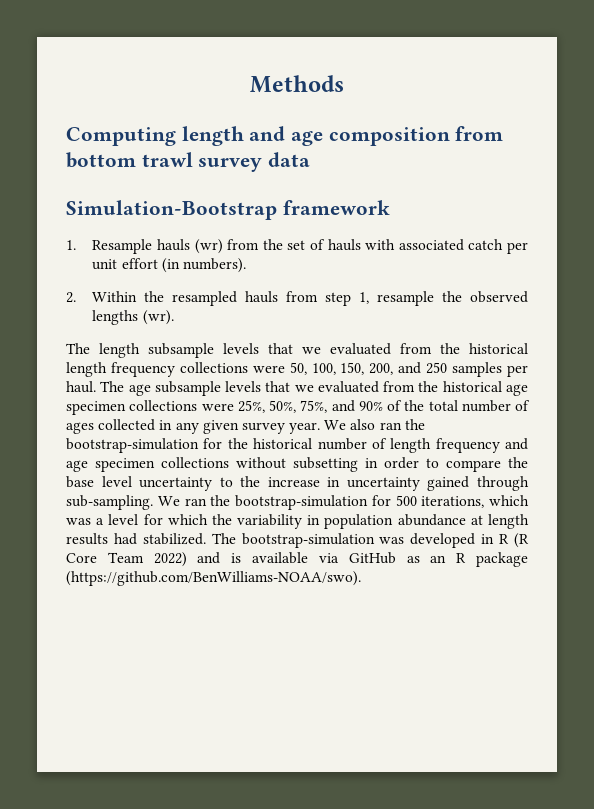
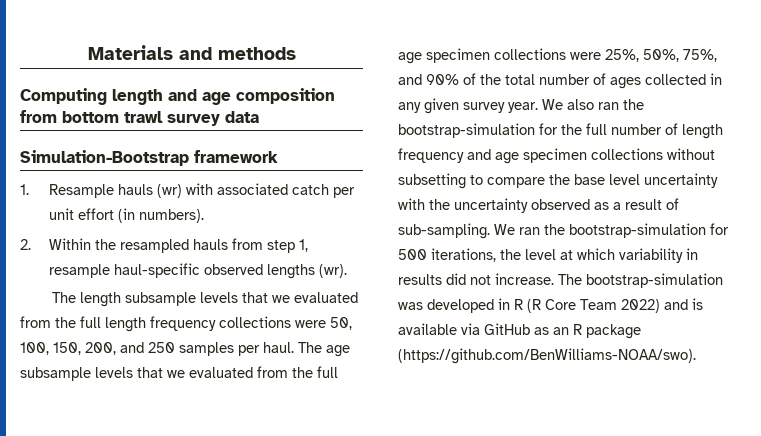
[250,75,344,93] Methods -> [87,45,296,60] Materials and methods
[227,239,361,251] from the set of hauls -> (182, 191) none
[442,291,463,302] the -> [113,263,200,278] haul-specific
[469,343,528,354] historical -> [80,316,101,328] full
[442,381,502,392] historical -> [317,366,338,378] full
[253,438,313,449] historical -> [586,123,607,135] full
[365,457,419,469] in order -> (466, 181) none
[219,476,529,491] to the increase in uncertainty gained through -> [398,198,679,213] with the uncertainty observed as a result of
[489,495,529,506] [66,514,529,529] [66,533,206,545] which was a level for which the variability in population abundance at length results had stabilized. -> [500,248,698,263] [398,273,554,285] the level at which variability in results did not increase.

